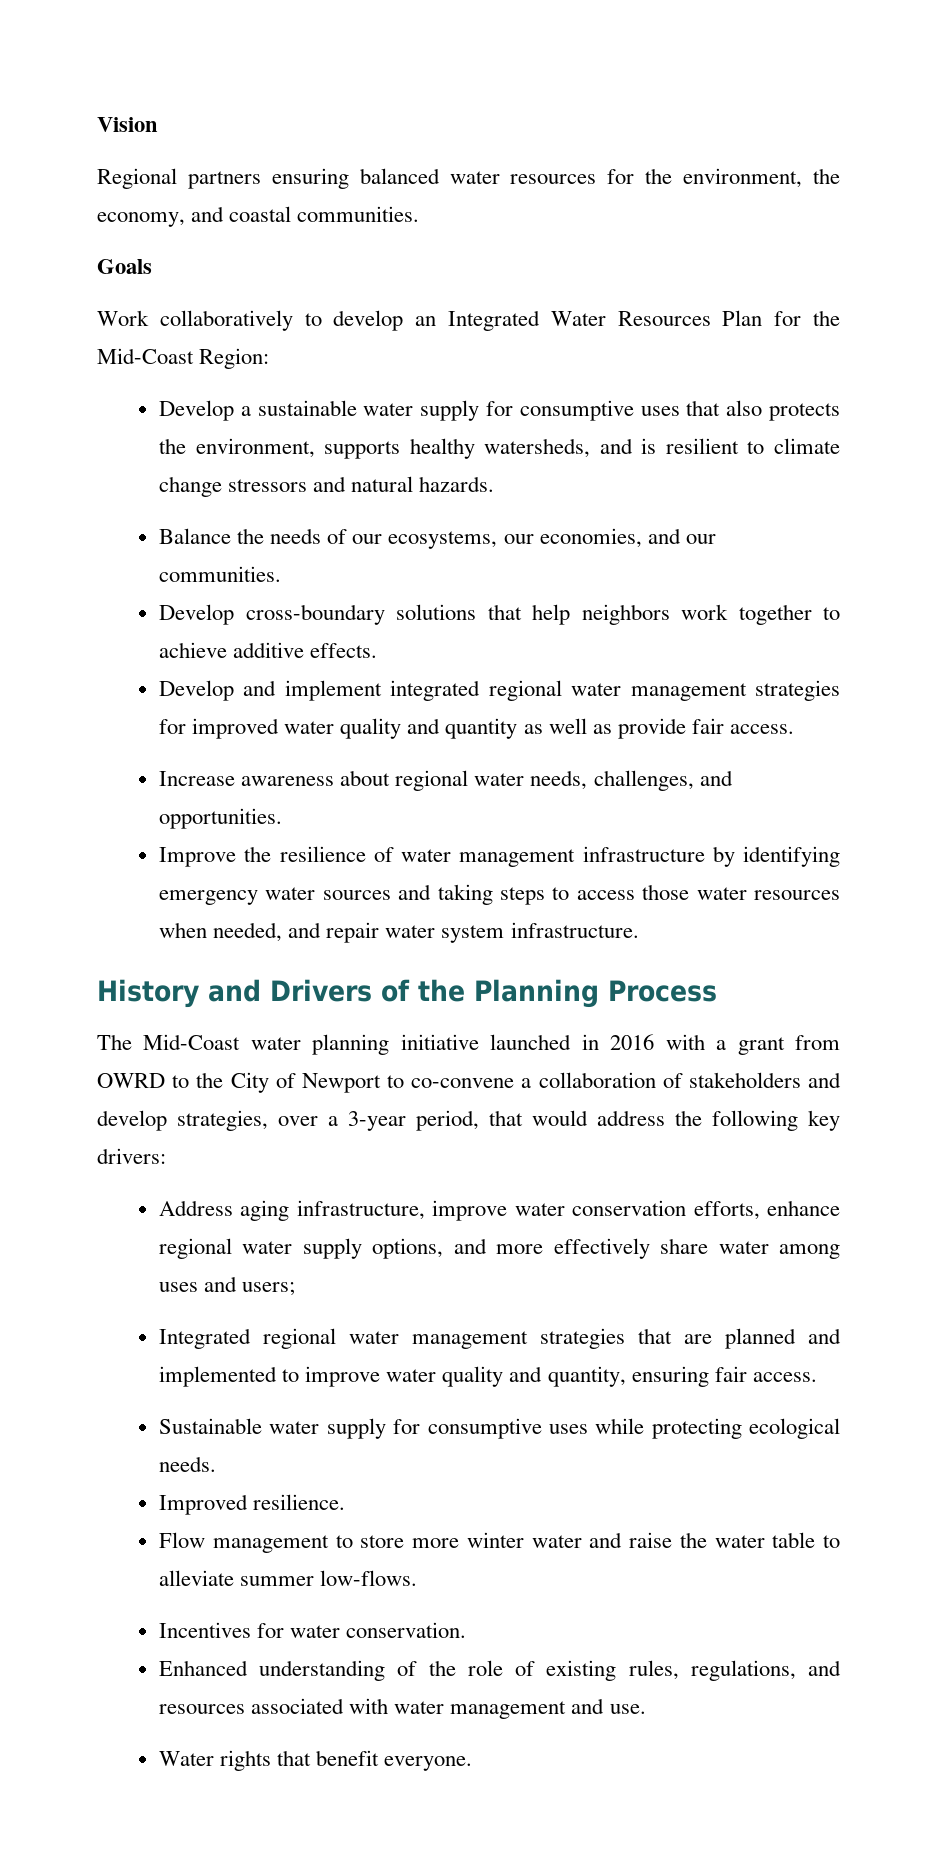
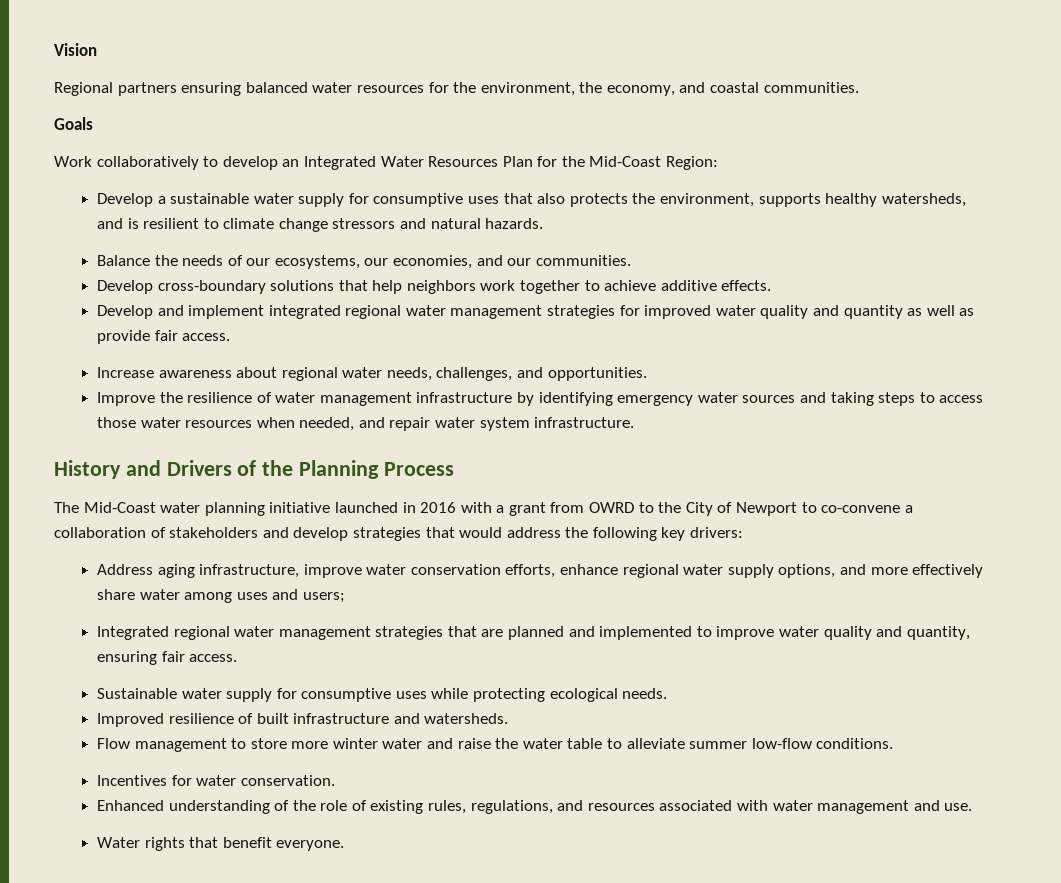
[177,1110,479,1131] strategies, over a 3-year period, -> [352,527,421,541] strategies
[253,1494,346,1510] resilience. -> [168,713,509,724] resilience of built infrastructure and watersheds.
[320,1570,418,1586] low-flows. -> [751,738,894,749] low-flow conditions.

